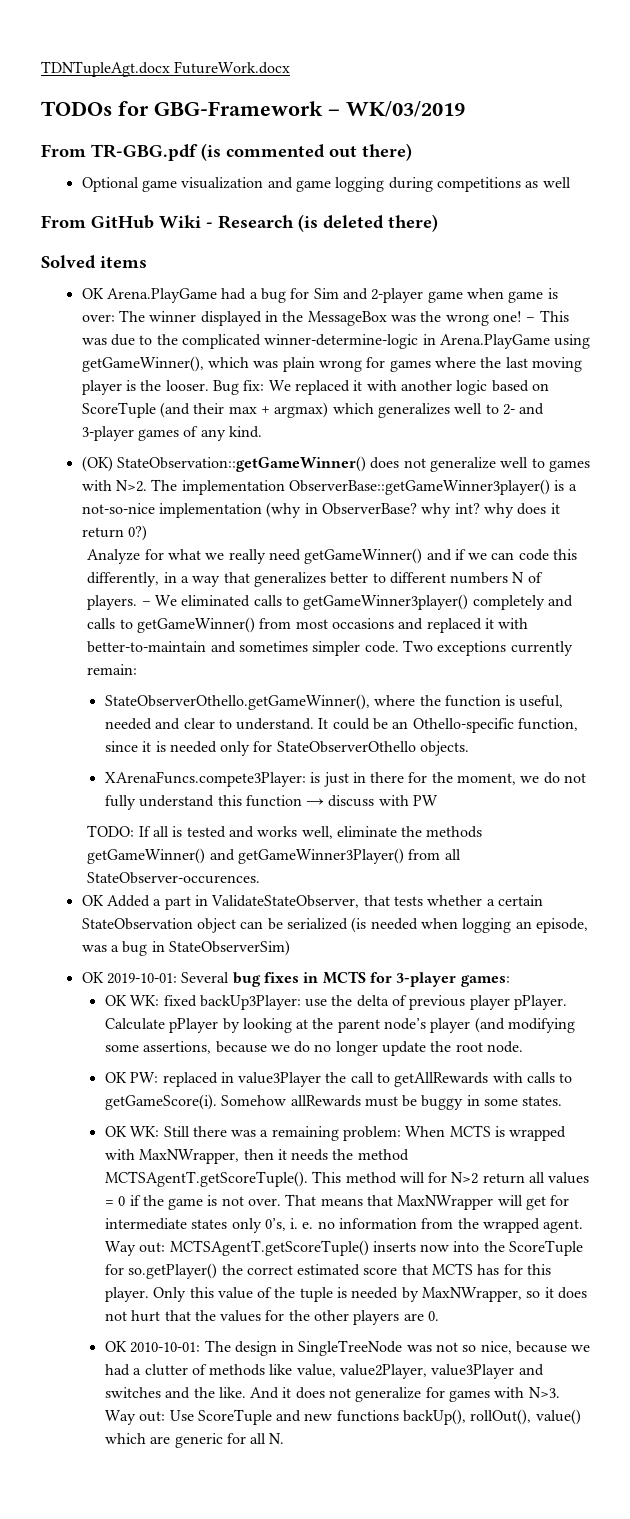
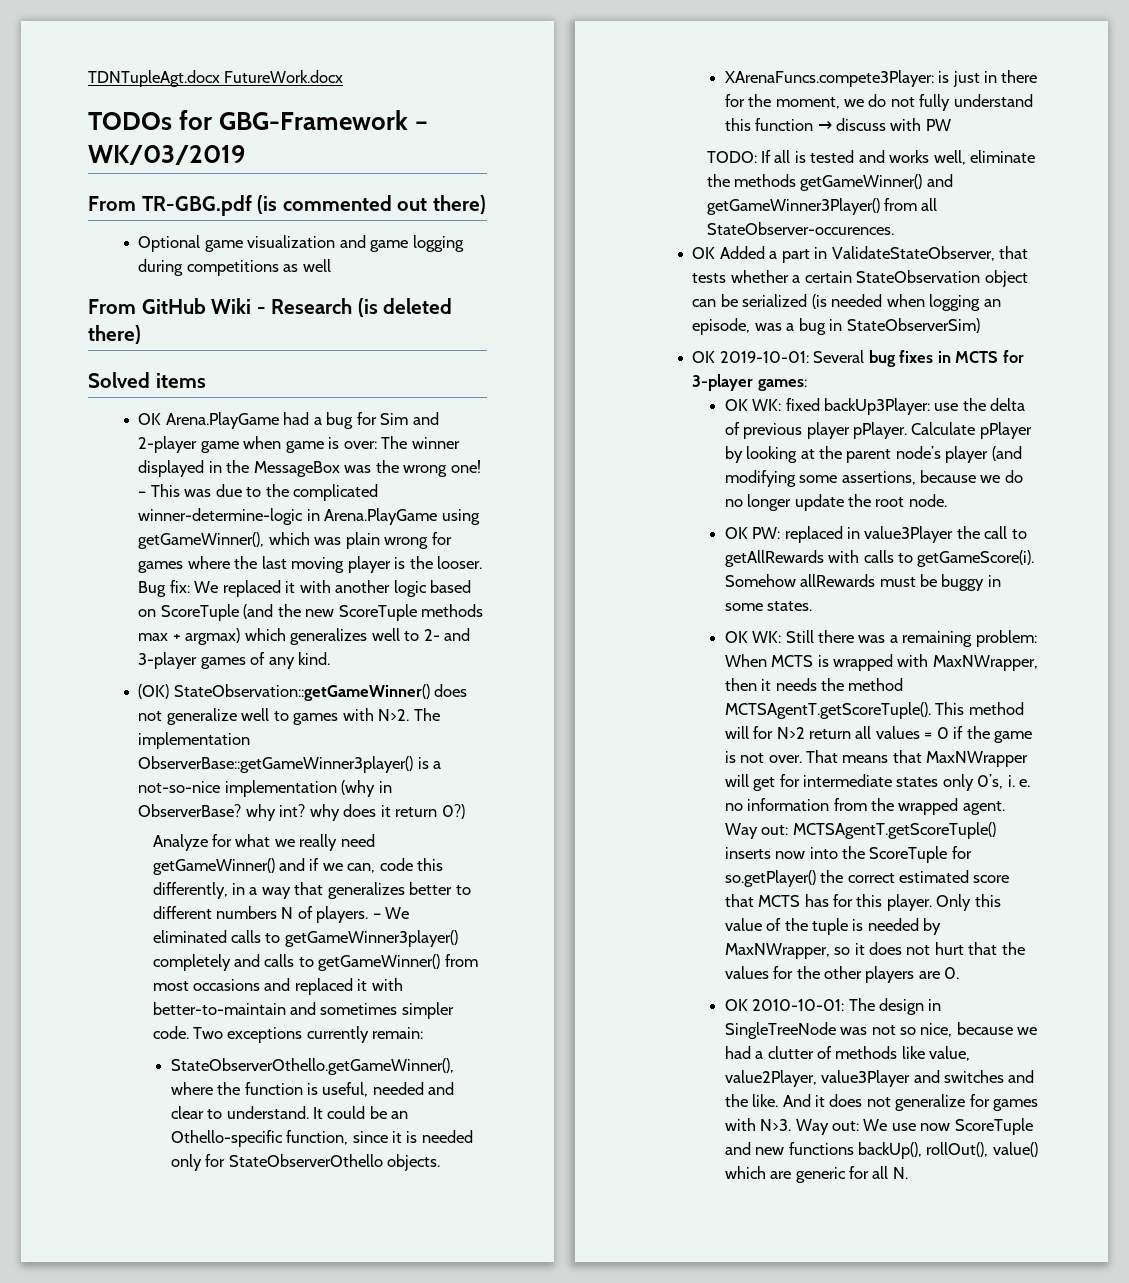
[193,403,225,414] their -> [277,604,484,621] the new ScoreTuple methods
[491,552,515,560] can -> [347,863,376,873] can,
[169,1410,194,1421] Use -> [863,1119,951,1131] We use now

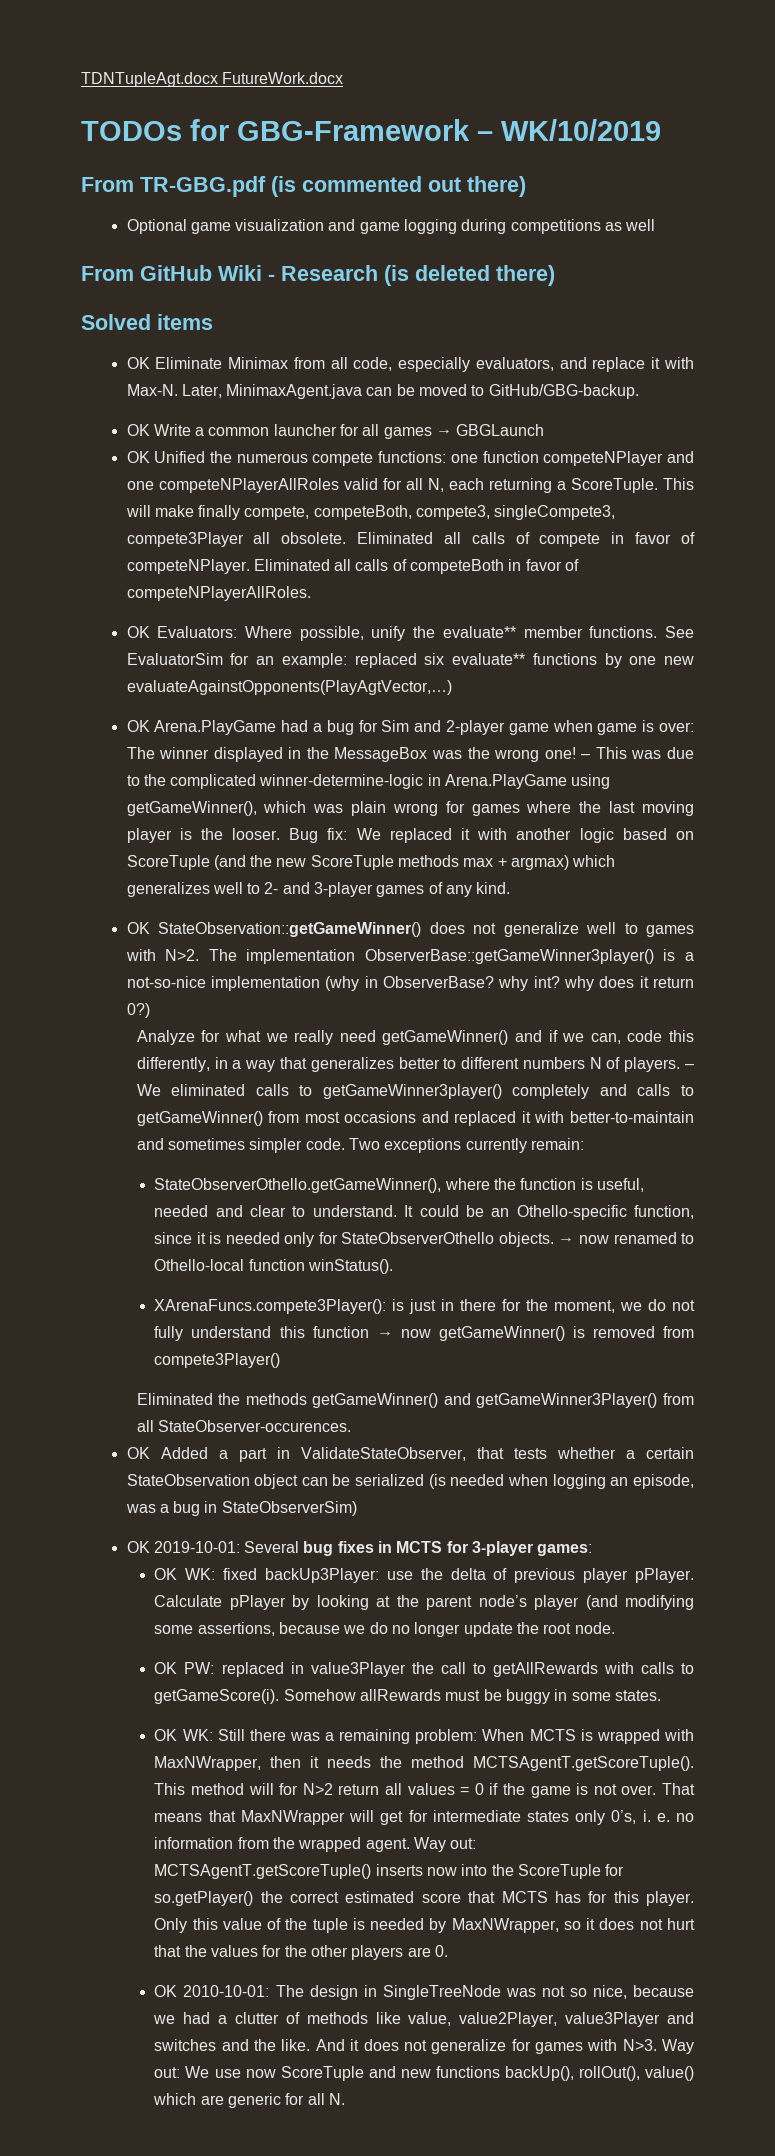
[88,145,246,165] WK/03/2019 -> [501,119,661,141] WK/10/2019
(206, 380) none -> [126,357,694,372] [126,384,639,399] [126,424,545,439] [126,451,695,466] [126,478,694,493] [125,505,616,520] [126,532,696,547] [126,559,580,574] [126,586,311,601] [126,626,695,641] [126,653,694,668] [126,680,452,695] // OK Eliminate Minimax from all code, especially evaluators, and replace it with Max-N. Later, MinimaxAgent.java can be moved to GitHub/GBG-backup. // OK Write a common launcher for all games → GBGLaunch // OK Unified the numerous compete functions: one function competeNPlayer and one competeNPlayerAllRoles valid for all N, each returning a ScoreTuple. This will make finally compete, competeBoth, compete3, singleCompete3, compete3Player all obsolete. Eliminated all calls of compete in favor of competeNPlayer. Eliminated all calls of competeBoth in favor of competeNPlayerAllRoles. // OK Evaluators: Where possible, unify the evaluate** member functions. See EvaluatorSim for an example: replaced six evaluate** functions by one new evaluateAgainstOpponents(PlayAgtVector,…)
[138,684,170,699] (OK) -> [126,922,150,934] OK
[724,70,934,87] // XArenaFuncs.compete3Player: -> [558,1232,695,1244] [154,1259,394,1274] [154,1299,387,1314] → now renamed to Othello-local function winStatus(). // XArenaFuncs.compete3Player():
[836,118,951,131] [706,150,1036,165] discuss with PW // TODO: If all is tested and works well, eliminate -> [400,1326,694,1341] [154,1353,281,1368] [136,1393,213,1405] now getGameWinner() is removed from compete3Player() // Eliminated

